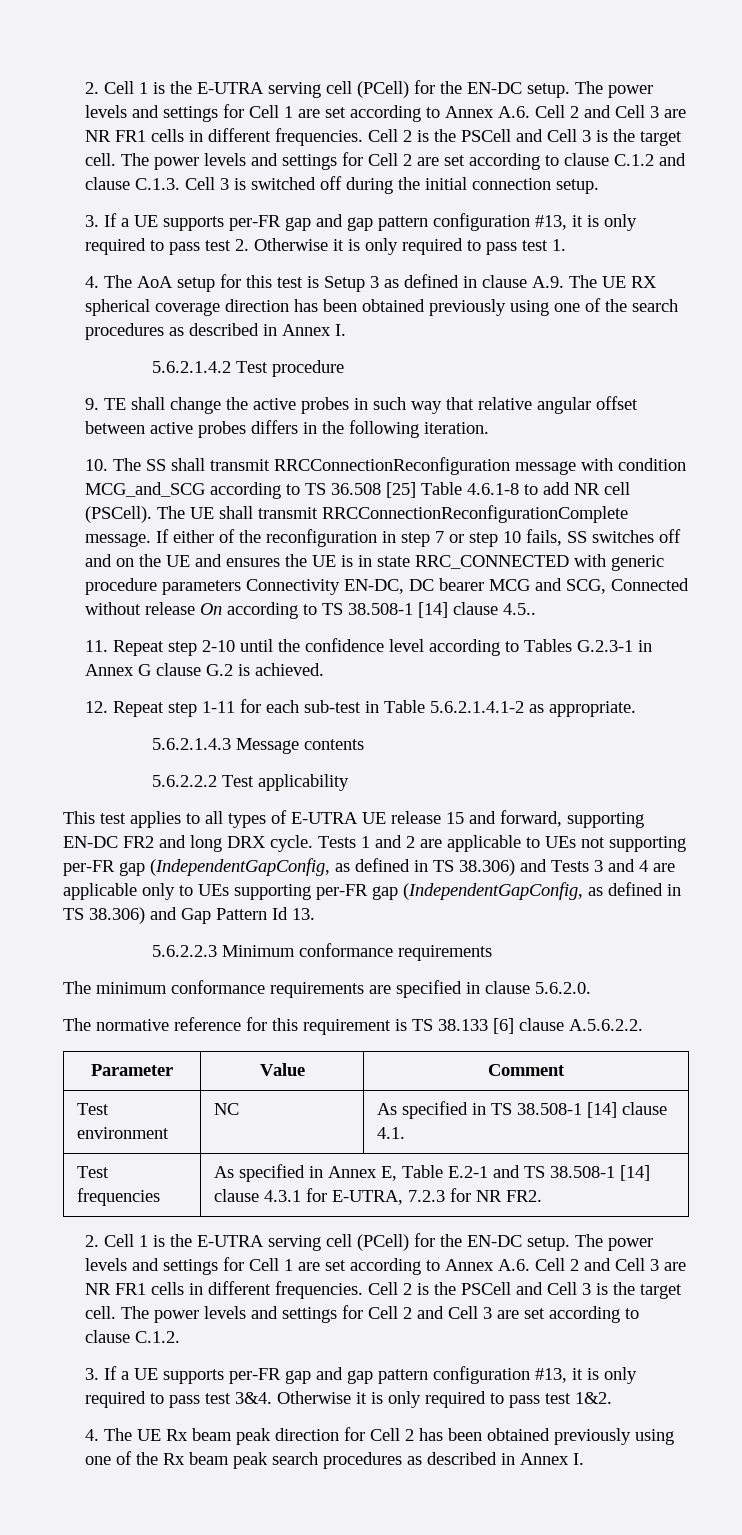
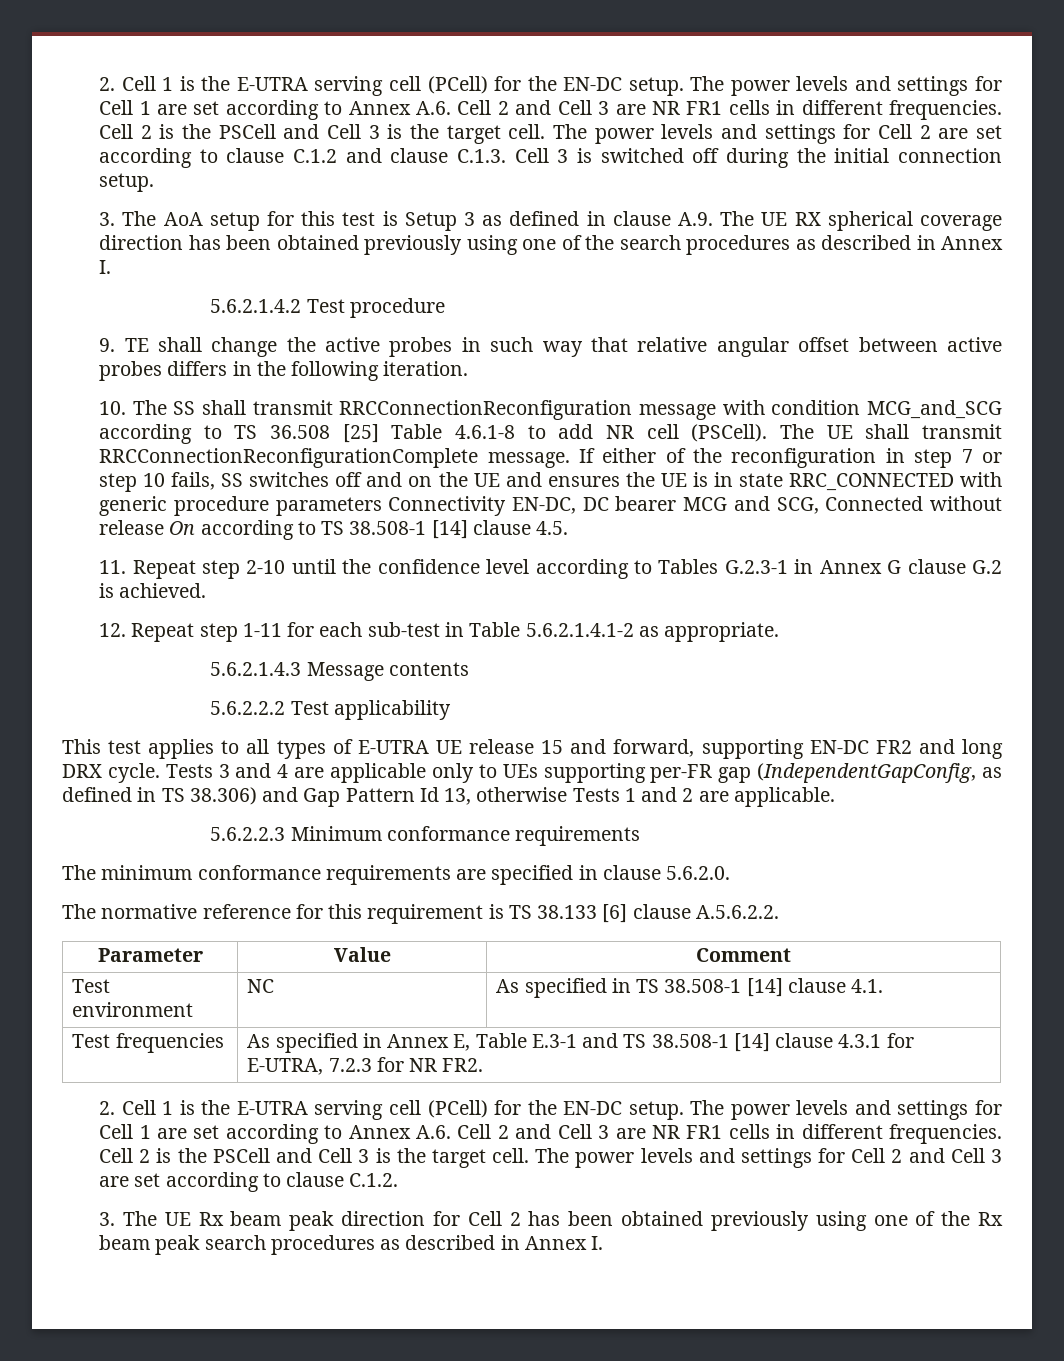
[104,213,638,231] [85,238,567,255] [85,276,100,288] If a UE supports per-FR gap and gap pattern configuration #13, it is only required to pass test 2. Otherwise it is only required to pass test 1. // 4. -> (116, 219) none
[503,603,537,615] 4.5.. -> [536,521,569,535] 4.5.
[361,835,686,852] [63,858,589,876] 1 and 2 are applicable to UEs not supporting per-FR gap (IndependentGapConfig, as defined in TS 38.306) and Tests -> (213, 771) none
[292,908,315,920] 13. -> [444,787,835,807] 13, otherwise Tests 1 and 2 are applicable.
[447,1166,488,1178] E.2-1 -> [531,1034,577,1048] E.3-1
[104,1366,638,1384] [85,1391,613,1408] [85,1429,100,1441] If a UE supports per-FR gap and gap pattern configuration #13, it is only required to pass test 3&4. Otherwise it is only required to pass test 1&2. // 4. -> (116, 1219) none

